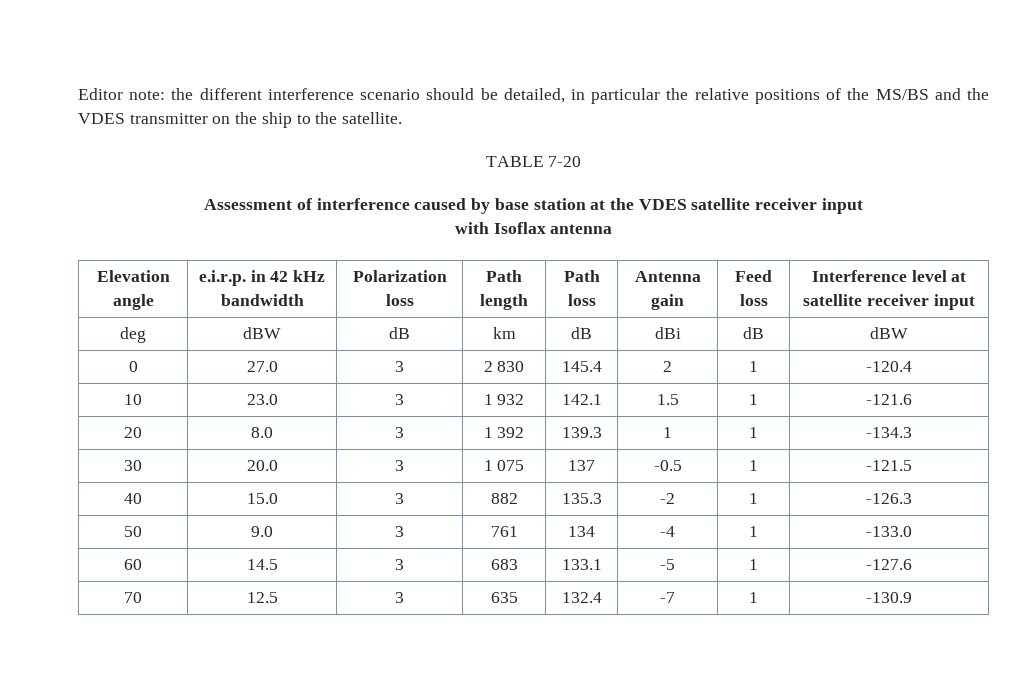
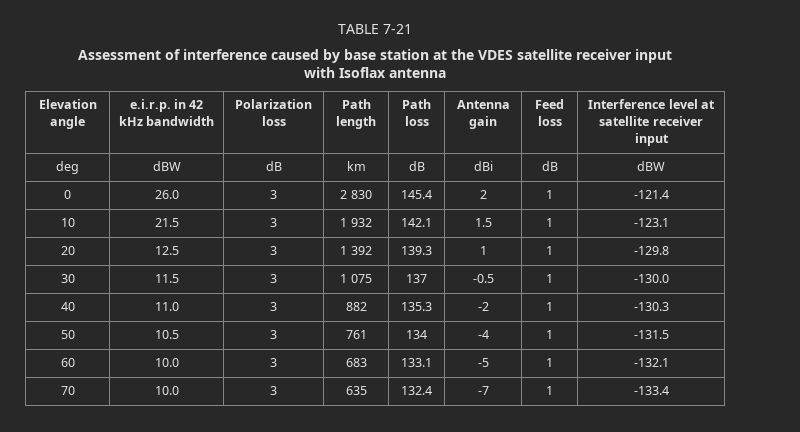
[78,88,989,104] [78,112,403,128] [485,156,582,167] Editor note: the different interference scenario should be detailed, in particular the relative positions of the MS/BS and the VDES transmitter on the ship to the satellite. // TABLE 7-20 -> [338,24,412,34] TABLE 7-21
[246,361,278,372] 27.0 -> [154,190,179,199] 26.0
[866,361,912,372] -120.4 -> [633,190,669,199] -121.4
[246,394,278,405] 23.0 -> [154,218,179,227] 21.5
[866,394,912,405] -121.6 -> [633,218,669,227] -123.1
[251,427,273,438] 8.0 -> [154,246,179,255] 12.5
[866,427,912,438] -134.3 -> [633,246,669,255] -129.8
[246,460,278,471] 20.0 -> [154,274,179,283] 11.5
[866,460,912,471] -121.5 -> [633,274,669,283] -130.0
[246,493,278,504] 15.0 -> [154,302,179,311] 11.0
[866,493,912,504] -126.3 -> [633,302,669,311] -130.3
[251,526,273,537] 9.0 -> [154,330,179,339] 10.5
[866,526,912,537] -133.0 -> [633,330,669,339] -131.5
[246,559,278,570] 14.5 -> [154,358,179,367] 10.0
[866,559,912,570] -127.6 -> [633,358,669,367] -132.1
[246,592,278,603] 12.5 -> [154,386,179,395] 10.0
[866,592,912,603] -130.9 -> [633,386,669,395] -133.4

